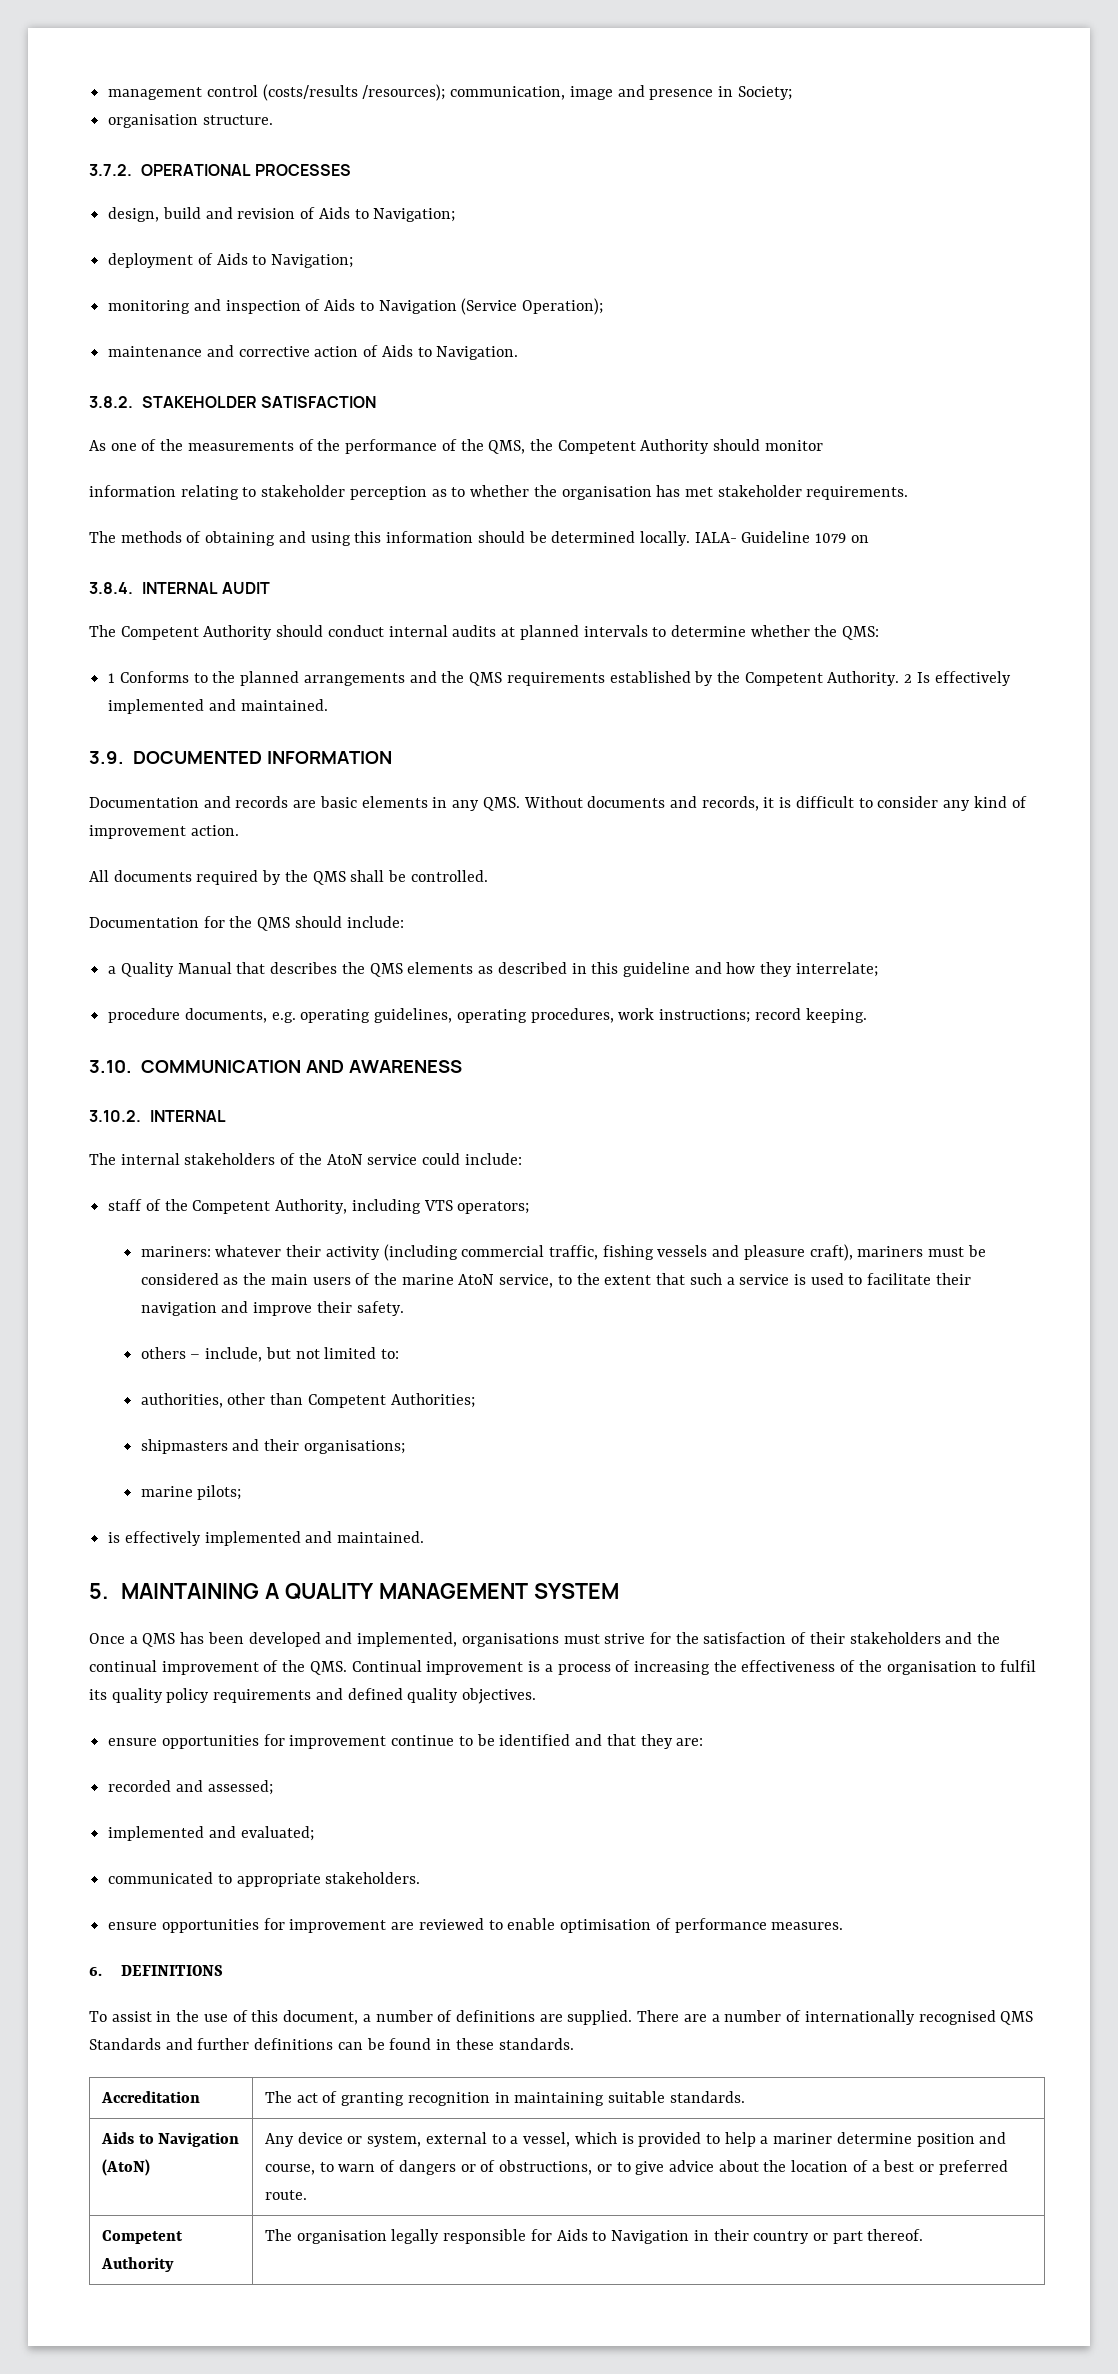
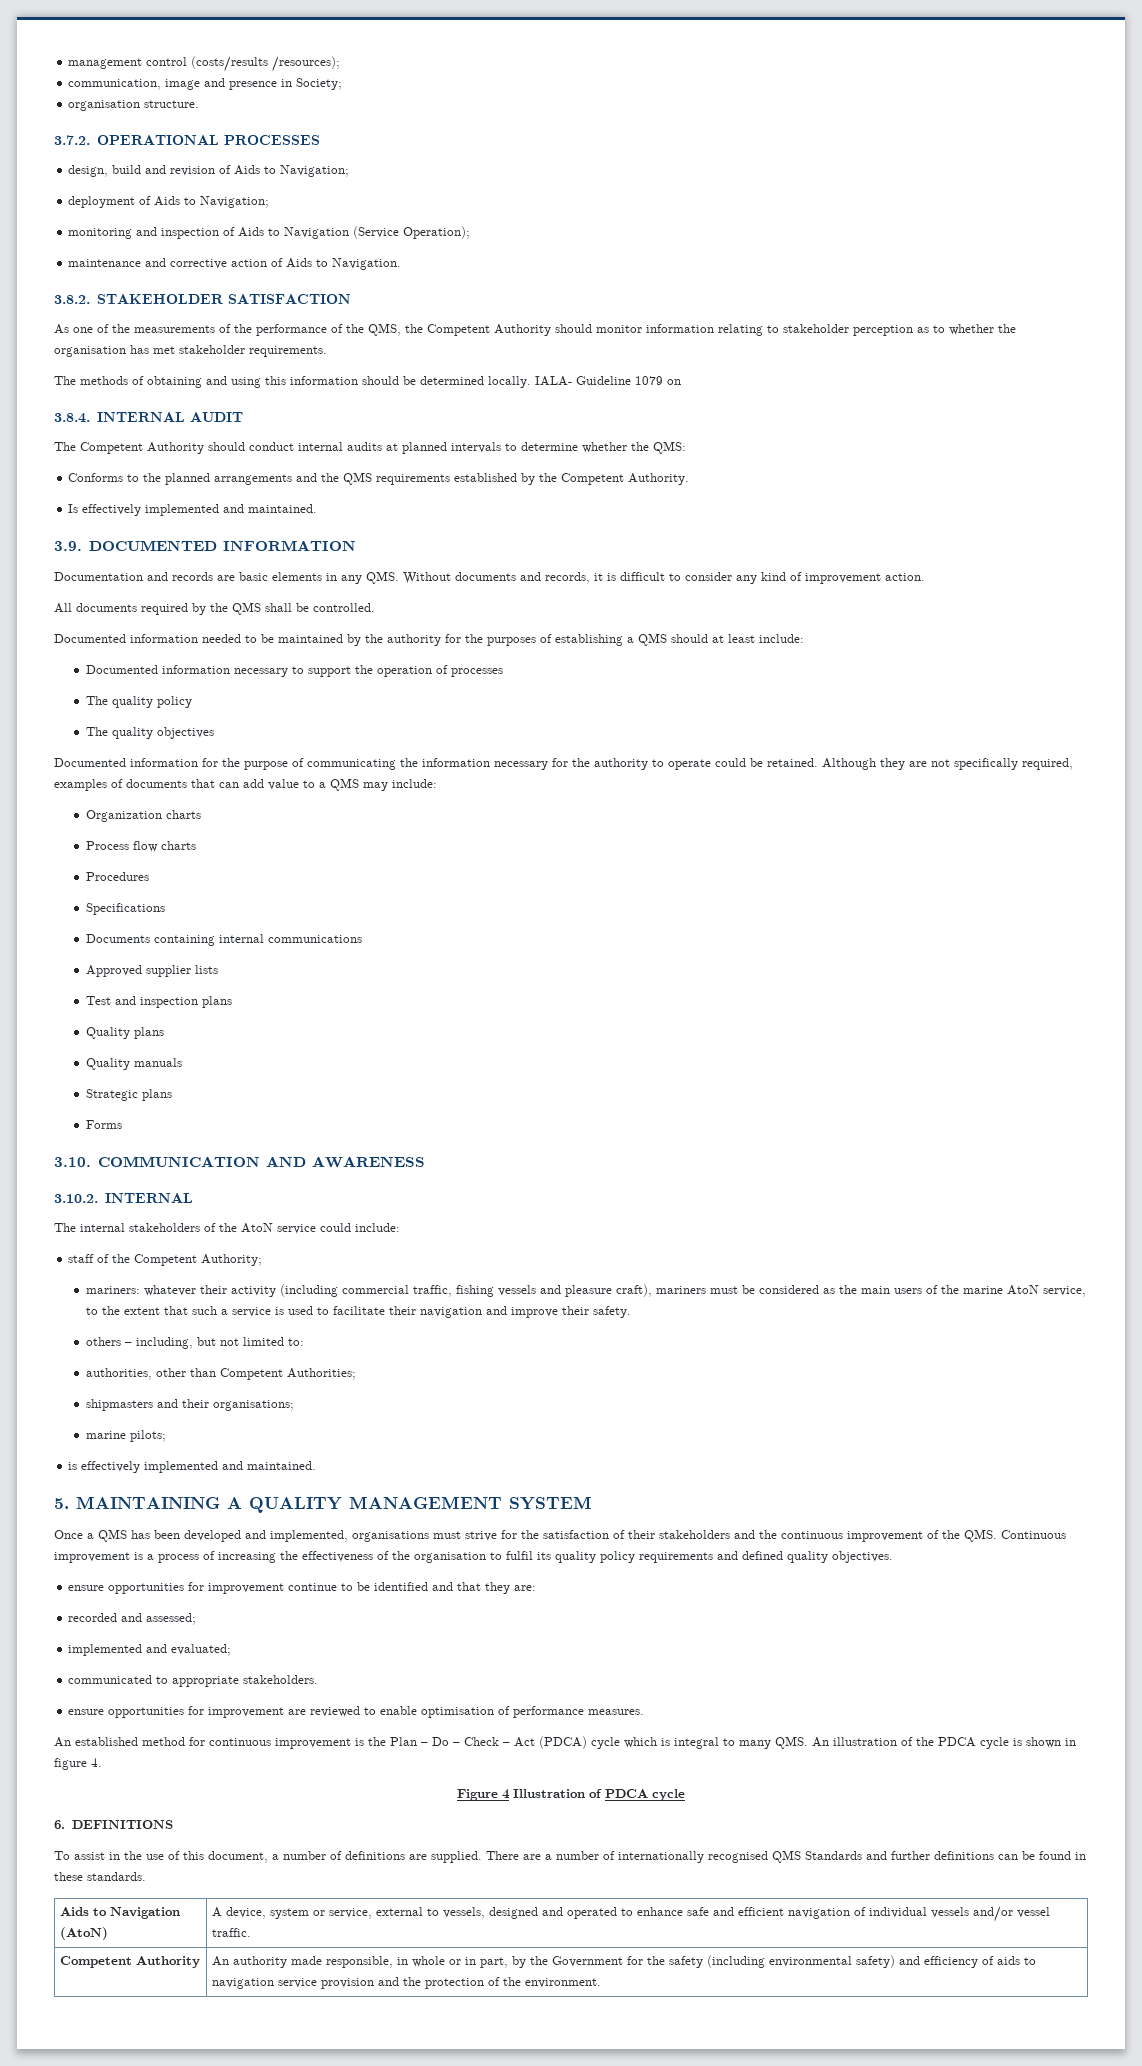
(446, 92) none -> (341, 64) //
(823, 445) // -> (642, 329) none
[108,673,116,683] 1 -> (686, 447) none
[904,674,913,683] 2 -> (690, 479) //
[89,916,404,931] [108,962,878,977] [108,1008,867,1023] Documentation for the QMS should include: // a Quality Manual that describes the QMS elements as described in this guideline and how they interrelate; // procedure documents, e.g. operating guidelines, operating procedures, work instructions; record keeping. -> [54,633,804,646] [86,665,504,677] [86,696,193,708] [86,727,215,739] [54,758,1073,770] [54,778,437,791] [86,810,202,822] [86,841,197,852] [86,872,150,881] [86,903,166,915] [86,934,363,946] [86,965,219,977] [86,996,233,1008] [86,1027,165,1039] [86,1058,183,1070] [86,1089,173,1101] [86,1120,123,1129] Documented information needed to be maintained by the authority for the purposes of establishing a QMS should at least include: // Documented information necessary to support the operation of processes // The quality policy // The quality objectives // Documented information for the purpose of communicating the information necessary for the authority to operate could be retained. Although they are not specifically required, examples of documents that can add value to a QMS may include: // Organization charts // Process flow charts // Procedures // Specifications // Documents containing internal communications // Approved supplier lists // Test and inspection plans // Quality plans // Quality manuals // Strategic plans // Forms
[275,1199,530,1214] Authority, including VTS operators; -> [201,1254,263,1266] Authority;
[205,1347,263,1362] include, -> [136,1337,194,1349] including,
[89,1660,157,1672] continual -> [781,1531,843,1539] continuous
[351,1660,422,1672] Continual -> [1001,1530,1066,1539] Continuous
(844, 1926) none -> [54,1736,1076,1749] [54,1758,102,1770] [457,1789,685,1801] // An established method for continuous improvement is the Plan – Do – Check – Act (PDCA) cycle which is integral to many QMS. An illustration of the PDCA cycle is shown in figure 4. // Figure 4 Illustration of PDCA cycle
[100,2091,200,2103] [264,2091,745,2106] [100,2132,240,2147] [101,2159,150,2176] [264,2132,1007,2147] [264,2160,1008,2175] [264,2190,307,2200] [101,2230,183,2244] [100,2257,174,2272] [264,2229,924,2244] Accreditation | The act of granting recognition in maintaining suitable standards. // Aids to Navigation (AtoN) | Any device or system, external to a vessel, which is provided to help a mariner determine position and course, to warn of dangers or of obstructions, or to give advice about the location of a best or preferred route. // Competent Authority | The organisation legally responsible for Aids to Navigation in their country or part thereof. -> [59,1907,180,1919] [59,1927,108,1940] [211,1906,1050,1922] [211,1928,251,1937] [59,1956,200,1968] [211,1955,1036,1968] [211,1977,601,1989] Aids to Navigation (AtoN) | A device, system or service, external to vessels, designed and operated to enhance safe and efficient navigation of individual vessels and/or vessel traffic. // Competent Authority | An authority made responsible, in whole or in part, by the Government for the safety (including environmental safety) and efficiency of aids to navigation service provision and the protection of the environment.

